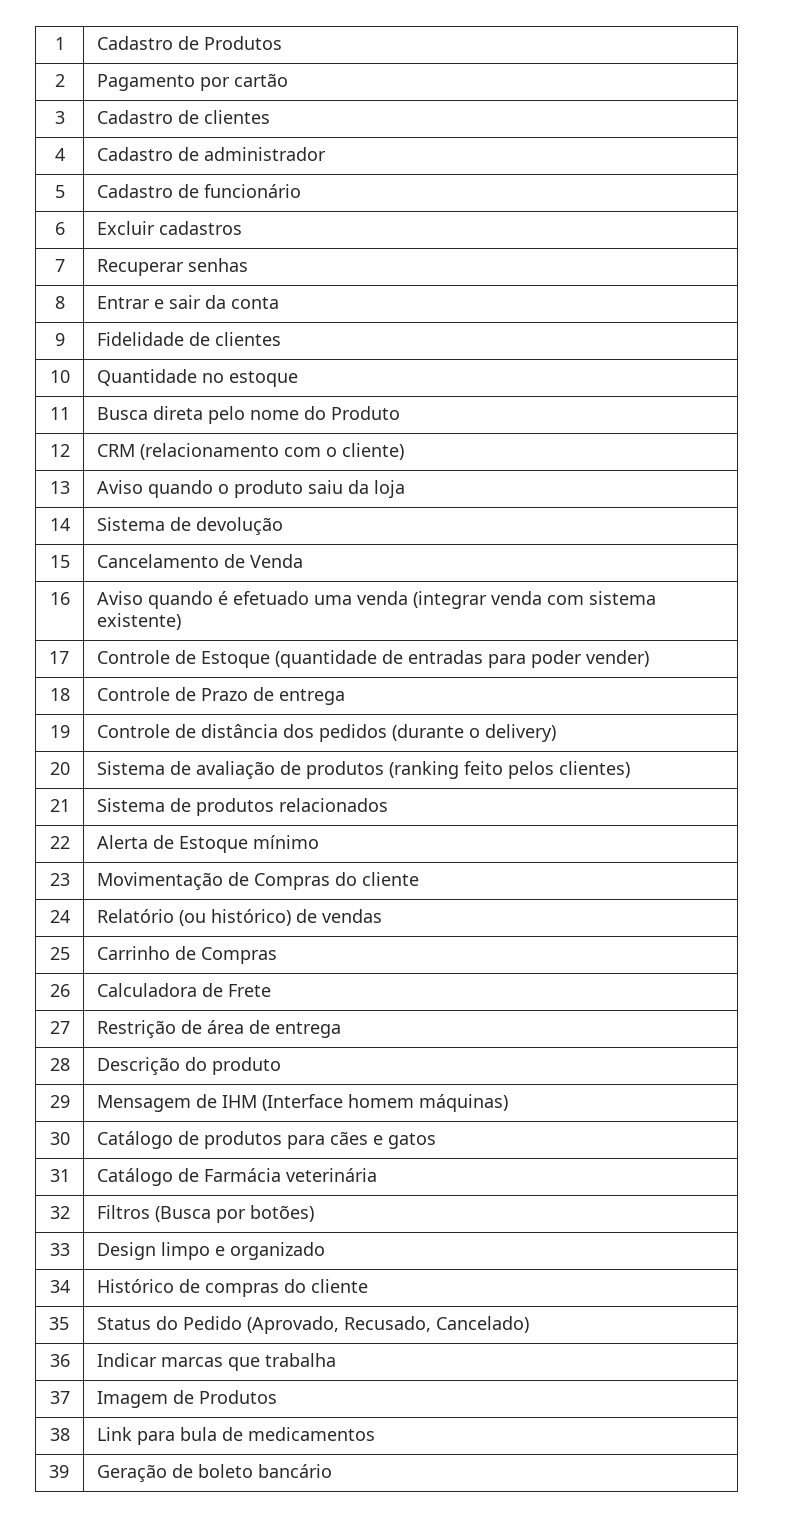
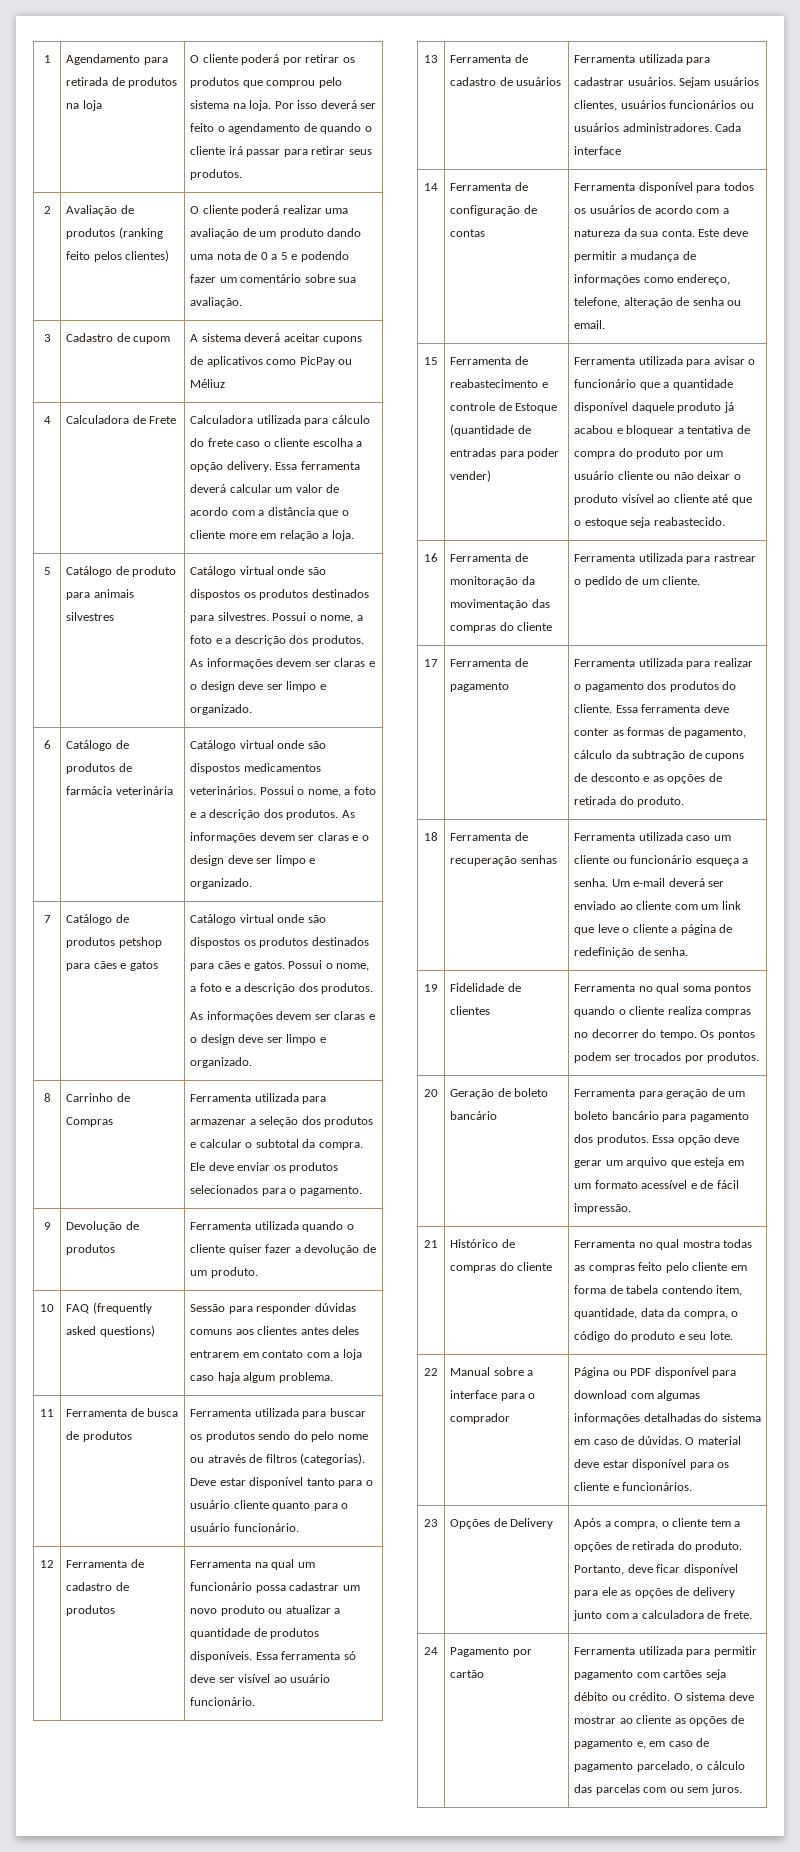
[96,36,282,50] [54,74,65,87] [96,73,288,91] [54,111,65,124] [96,110,270,124] [54,148,65,161] [96,147,326,161] [54,185,65,198] [96,184,301,198] [54,222,65,235] [96,221,242,235] [54,259,65,272] [96,258,248,276] [54,296,65,309] [96,295,279,309] [54,333,65,346] [96,332,281,346] [49,370,70,383] [96,369,298,387] [49,407,70,420] [96,406,400,424] [49,444,70,457] [96,443,404,460] [49,481,70,494] [96,480,405,498] [49,518,70,531] [96,517,283,535] [49,555,70,568] [96,554,303,568] [49,592,70,605] [96,591,656,609] [96,613,181,630] [48,651,69,664] [96,650,170,664] Cadastro de Produtos // 2 | Pagamento por cartão // 3 | Cadastro de clientes // 4 | Cadastro de administrador // 5 | Cadastro de funcionário // 6 | Excluir cadastros // 7 | Recuperar senhas // 8 | Entrar e sair da conta // 9 | Fidelidade de clientes // 10 | Quantidade no estoque // 11 | Busca direta pelo nome do Produto // 12 | CRM (relacionamento com o cliente) // 13 | Aviso quando o produto saiu da loja // 14 | Sistema de devolução // 15 | Cancelamento de Venda // 16 | Aviso quando é efetuado uma venda (integrar venda com sistema existente) // 17 | Controle -> [66,54,168,65] [66,77,178,88] [66,100,102,111] [190,54,355,65] [190,77,342,88] [190,100,377,111] [190,123,372,134] [190,146,372,157] [190,169,243,180] [43,206,51,214] [66,205,134,216] [66,227,163,239] [66,250,170,262] [190,205,349,216] [190,228,362,239] [190,251,349,262] [190,274,357,283] [190,297,243,308] [43,334,51,342] [66,333,171,344] [190,333,363,344] [190,356,353,367] [190,379,226,388] [43,416,51,424] [66,415,177,424] [190,415,370,426] [190,438,363,447] [190,461,360,472] [190,484,340,493] [190,507,349,518] [190,530,354,541] [43,567,51,575] [66,566,177,577] [66,589,134,600] [66,612,115,621] [190,566,326,577] [190,589,369,600] [190,612,363,623] [190,635,364,646] [190,658,375,669] [190,681,326,692] [190,704,253,715] [43,740,51,749] [66,740,129,751] [66,763,132,774] [66,786,173,795] [190,740,326,751] [190,763,321,774] [190,786,376,797] [190,809,355,820] [190,832,369,843] [190,855,316,866] [190,878,253,889] [43,915,51,923] [66,914,129,925] [66,937,162,948] [66,961,158,971] [190,914,326,925] [190,937,369,948] [190,960,370,971] [190,983,374,994] [190,1011,375,1022] [190,1034,326,1045] [190,1057,253,1068] [43,1093,51,1102] [66,1093,130,1102] [66,1117,114,1127] [190,1093,327,1104] [190,1116,374,1127] [190,1139,363,1150] [190,1162,339,1173] [190,1185,362,1196] [43,1222,51,1230] [66,1221,139,1232] [66,1244,116,1255] [190,1221,354,1232] [190,1244,376,1255] [190,1267,258,1278] [40,1304,54,1312] [66,1302,152,1314] [66,1325,155,1337] [190,1303,356,1314] [190,1326,360,1335] [190,1349,362,1360] [190,1372,333,1383] [40,1409,54,1417] [66,1408,179,1417] [66,1431,132,1442] [190,1408,366,1419] [190,1431,368,1442] [190,1453,366,1465] [190,1477,373,1488] [190,1500,349,1511] [190,1523,299,1532] [40,1560,54,1568] [66,1559,144,1568] [66,1582,129,1591] [66,1605,116,1616] [190,1559,315,1570] [190,1582,360,1593] [190,1605,341,1616] [190,1628,320,1639] [190,1651,356,1662] [190,1674,331,1683] [190,1697,256,1706] [424,55,438,63] [450,54,528,63] [450,77,562,86] [574,54,711,65] [574,77,759,88] [574,100,754,111] [574,123,742,132] [574,146,622,155] [424,183,438,191] [450,182,528,191] [450,205,537,216] [450,229,486,237] [574,182,754,193] [574,205,729,214] [574,228,748,237] [574,251,696,262] [574,274,731,285] [574,297,742,308] [574,320,606,329] [424,357,438,365] [450,356,528,365] [450,379,548,388] [450,402,496,411] Agendamento para retirada de produtos na loja | O cliente poderá por retirar os produtos que comprou pelo sistema na loja. Por isso deverá ser feito o agendamento de quando o cliente irá passar para retirar seus produtos. // 2 | Avaliação de produtos (ranking feito pelos clientes) | O cliente poderá realizar uma avaliação de um produto dando uma nota de 0 a 5 e podendo fazer um comentário sobre sua avaliação. // 3 | Cadastro de cupom | A sistema deverá aceitar cupons de aplicativos como PicPay ou Méliuz // 4 | Calculadora de Frete | Calculadora utilizada para cálculo do frete caso o cliente escolha a opção delivery. Essa ferramenta deverá calcular um valor de acordo com a distância que o cliente more em relação a loja. // 5 | Catálogo de produto para animais silvestres | Catálogo virtual onde são dispostos os produtos destinados para silvestres. Possui o nome, a foto e a descrição dos produtos. As informações devem ser claras e o design deve ser limpo e organizado. // 6 | Catálogo de produtos de farmácia veterinária | Catálogo virtual onde são dispostos medicamentos veterinários. Possui o nome, a foto e a descrição dos produtos. As informações devem ser claras e o design deve ser limpo e organizado. // 7 | Catálogo de produtos petshop para cães e gatos | Catálogo virtual onde são dispostos os produtos destinados para cães e gatos. Possui o nome, a foto e a descrição dos produtos. // As informações devem ser claras e o design deve ser limpo e organizado. // 8 | Carrinho de Compras | Ferramenta utilizada para armazenar a seleção dos produtos e calcular o subtotal da compra. Ele deve enviar os produtos selecionados para o pagamento. // 9 | Devolução de produtos | Ferramenta utilizada quando o cliente quiser fazer a devolução de um produto. // 10 | FAQ (frequently asked questions) | Sessão para responder dúvidas comuns aos clientes antes deles entrarem em contato com a loja caso haja algum problema. // 11 | Ferramenta de busca de produtos | Ferramenta utilizada para buscar os produtos sendo do pelo nome ou através de filtros (categorias). Deve estar disponível tanto para o usuário cliente quanto para o usuário funcionário. // 12 | Ferramenta de cadastro de produtos | Ferramenta na qual um funcionário possa cadastrar um novo produto ou atualizar a quantidade de produtos disponíveis. Essa ferramenta só deve ser visível ao usuário funcionário. // 13 | Ferramenta de cadastro de usuários | Ferramenta utilizada para cadastrar usuários. Sejam usuários clientes, usuários funcionários ou usuários administradores. Cada interface // 14 | Ferramenta de configuração de contas | Ferramenta disponível para todos os usuários de acordo com a natureza da sua conta. Este deve permitir a mudança de informações como endereço, telefone, alteração de senha ou email. // 15 | Ferramenta de reabastecimento e controle
[49,688,70,701] [96,687,345,705] [49,725,70,738] [96,724,556,742] [49,762,70,775] [96,761,630,779] [49,799,70,812] [96,798,388,816] [49,836,70,849] [96,835,319,853] [49,873,70,886] [96,872,419,890] [49,910,70,923] [96,909,382,926] [49,947,70,960] [96,946,277,964] [49,984,70,997] [96,983,271,997] [49,1021,70,1034] [96,1020,341,1038] [49,1058,70,1071] [96,1057,281,1075] [49,1095,70,1108] [96,1094,508,1112] [49,1132,70,1145] [96,1131,436,1149] [49,1169,70,1182] [96,1168,377,1186] [49,1206,70,1219] [96,1205,314,1223] [49,1243,70,1256] [96,1242,325,1260] [49,1280,70,1293] // 18 | Controle de Prazo de entrega // 19 | Controle de distância dos pedidos (durante o delivery) // 20 | Sistema de avaliação de produtos (ranking feito pelos clientes) // 21 | Sistema de produtos relacionados // 22 | Alerta de Estoque mínimo // 23 | Movimentação de Compras do cliente // 24 | Relatório (ou histórico) de vendas // 25 | Carrinho de Compras // 26 | Calculadora de Frete // 27 | Restrição de área de entrega // 28 | Descrição do produto // 29 | Mensagem de IHM (Interface homem máquinas) // 30 | Catálogo de produtos para cães e gatos // 31 | Catálogo de Farmácia veterinária // 32 | Filtros (Busca por botões) // 33 | Design limpo e organizado // 34 -> [574,356,756,367] [574,379,733,390] [574,402,734,413] [574,425,750,436] [574,448,724,459] [574,471,741,480] [574,494,752,505] [574,517,725,528] [424,553,438,562] [450,553,528,562] [450,576,535,587] [450,599,550,610] [450,622,553,633] [574,553,756,564] [574,576,701,587] [424,659,438,667] [450,658,528,667] [450,682,510,692] [574,658,753,669] [574,681,737,692] [574,704,729,713] [574,727,747,738] [574,750,745,761] [574,773,722,784] [574,796,685,807] [424,832,438,841] [450,832,528,841] [450,855,557,866] [574,832,731,841] [574,855,749,866] [574,878,725,887] [574,901,741,910] [574,924,733,935] [574,947,689,958] [424,984,438,992] [450,983,521,992] [450,1006,491,1015] [574,983,752,994] [574,1006,752,1017] [574,1029,755,1040] [574,1052,760,1063] [424,1089,438,1097] [450,1088,549,1099] [450,1111,498,1120] [574,1088,746,1099] [574,1111,749,1122] [574,1134,740,1145] [574,1157,744,1168] [574,1180,739,1189] [574,1203,632,1214] [424,1240,438,1248] | Ferramenta utilizada para avisar o funcionário que a quantidade disponível daquele produto já acabou e bloquear a tentativa de compra do produto por um usuário cliente ou não deixar o produto visível ao cliente até que o estoque seja reabastecido. // 16 | Ferramenta de monitoração da movimentação das compras do cliente | Ferramenta utilizada para rastrear o pedido de um cliente. // 17 | Ferramenta de pagamento | Ferramenta utilizada para realizar o pagamento dos produtos do cliente. Essa ferramenta deve conter as formas de pagamento, cálculo da subtração de cupons de desconto e as opções de retirada do produto. // 18 | Ferramenta de recuperação senhas | Ferramenta utilizada caso um cliente ou funcionário esqueça a senha. Um e-mail deverá ser enviado ao cliente com um link que leve o cliente a página de redefinição de senha. // 19 | Fidelidade de clientes | Ferramenta no qual soma pontos quando o cliente realiza compras no decorrer do tempo. Os pontos podem ser trocados por produtos. // 20 | Geração de boleto bancário | Ferramenta para geração de um boleto bancário para pagamento dos produtos. Essa opção deve gerar um arquivo que esteja em um formato acessível e de fácil impressão. // 21
[48,1317,69,1330] [96,1316,529,1334] [49,1354,70,1367] [96,1353,336,1371] [49,1391,70,1404] [96,1390,277,1408] [49,1428,70,1441] [96,1427,375,1445] [48,1465,69,1478] [96,1464,332,1482] // 35 | Status do Pedido (Aprovado, Recusado, Cancelado) // 36 | Indicar marcas que trabalha // 37 | Imagem de Produtos // 38 | Link para bula de medicamentos // 39 | Geração de boleto bancário -> [574,1239,753,1250] [574,1262,747,1273] [574,1285,743,1296] [574,1308,739,1319] [574,1331,733,1342] [424,1368,438,1376] [450,1367,534,1376] [450,1390,536,1401] [450,1413,511,1424] [574,1367,737,1378] [574,1390,701,1401] [574,1413,761,1424] [574,1436,741,1445] [574,1459,730,1470] [574,1482,693,1491] [424,1519,438,1527] [450,1518,554,1529] [574,1518,741,1529] [574,1541,743,1552] [574,1564,738,1575] [574,1587,735,1598] [573,1610,752,1621] [424,1647,438,1655] [450,1647,532,1657] [450,1670,485,1678] [574,1646,757,1657] [574,1669,726,1680] [574,1692,754,1701] [574,1715,744,1726] [574,1738,710,1749] [574,1761,745,1772] [574,1784,742,1795] | Ferramenta no qual mostra todas as compras feito pelo cliente em forma de tabela contendo item, quantidade, data da compra, o código do produto e seu lote. // 22 | Manual sobre a interface para o comprador | Página ou PDF disponível para download com algumas informações detalhadas do sistema em caso de dúvidas. O material deve estar disponível para os cliente e funcionários. // 23 | Opções de Delivery | Após a compra, o cliente tem a opções de retirada do produto. Portanto, deve ficar disponível para ele as opções de delivery junto com a calculadora de frete. // 24 | Pagamento por cartão | Ferramenta utilizada para permitir pagamento com cartões seja débito ou crédito. O sistema deve mostrar ao cliente as opções de pagamento e, em caso de pagamento parcelado, o cálculo das parcelas com ou sem juros.

